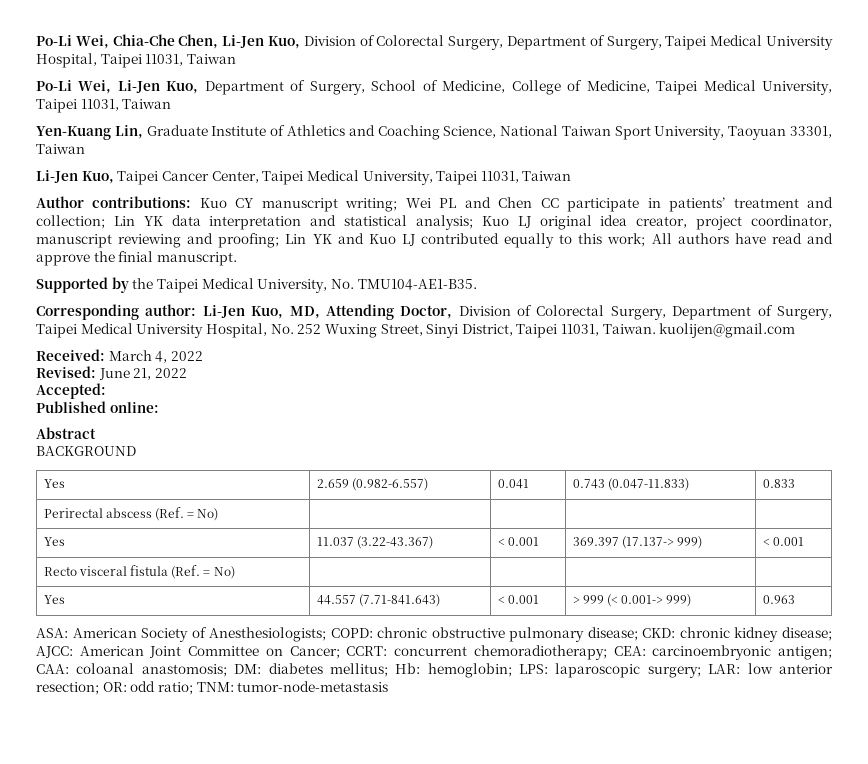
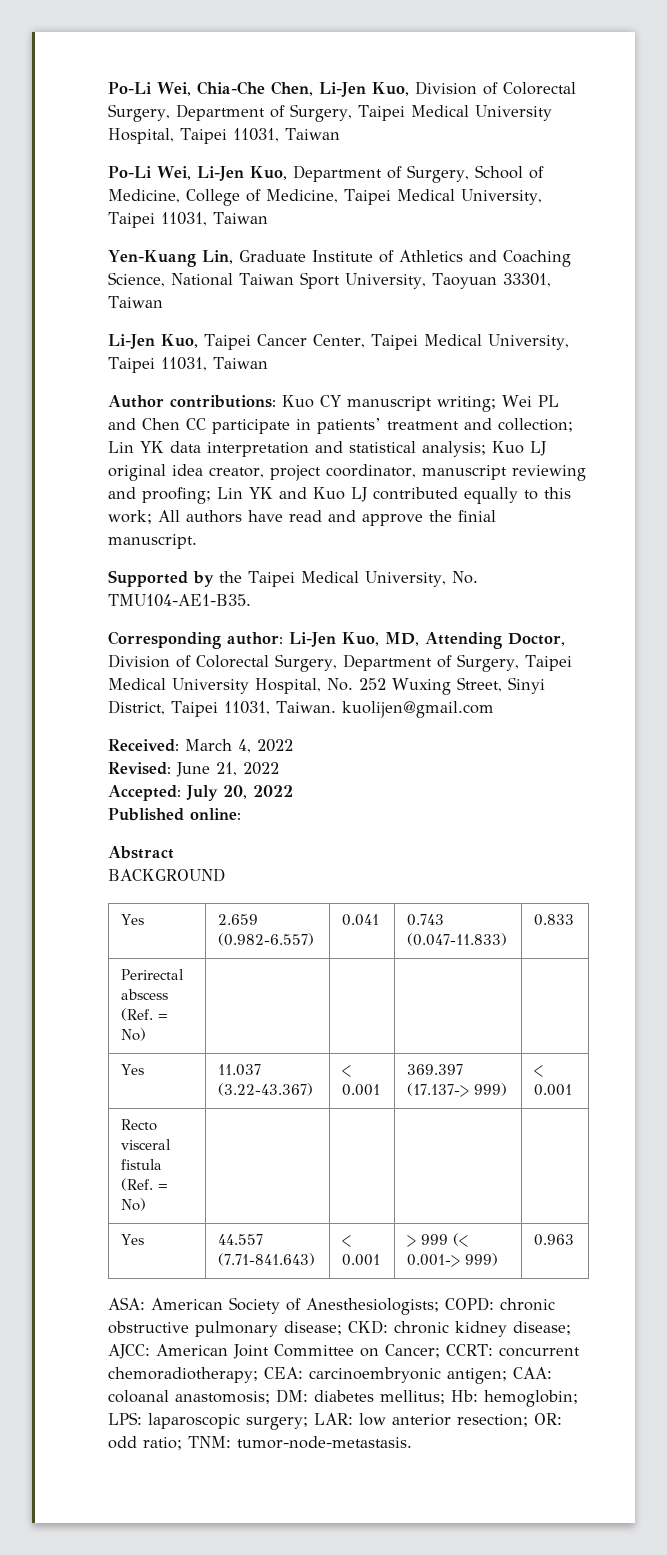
(106, 391) none -> [186,785,293,801] July 20, 2022
[237,681,389,692] tumor-node-metastasis -> [237,1436,412,1449] tumor-node-metastasis.

